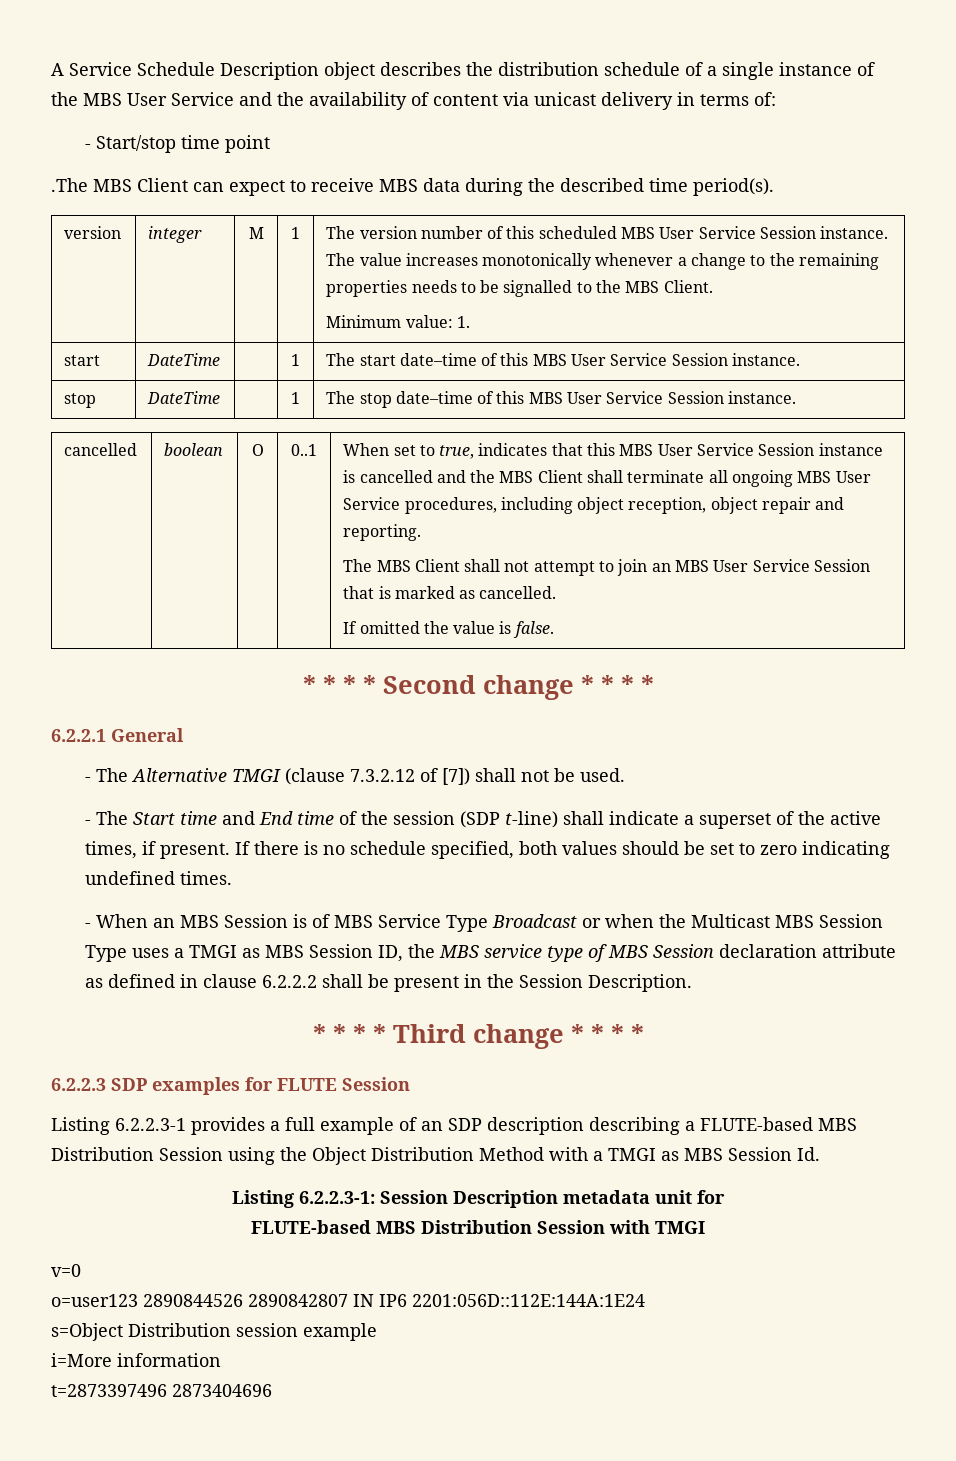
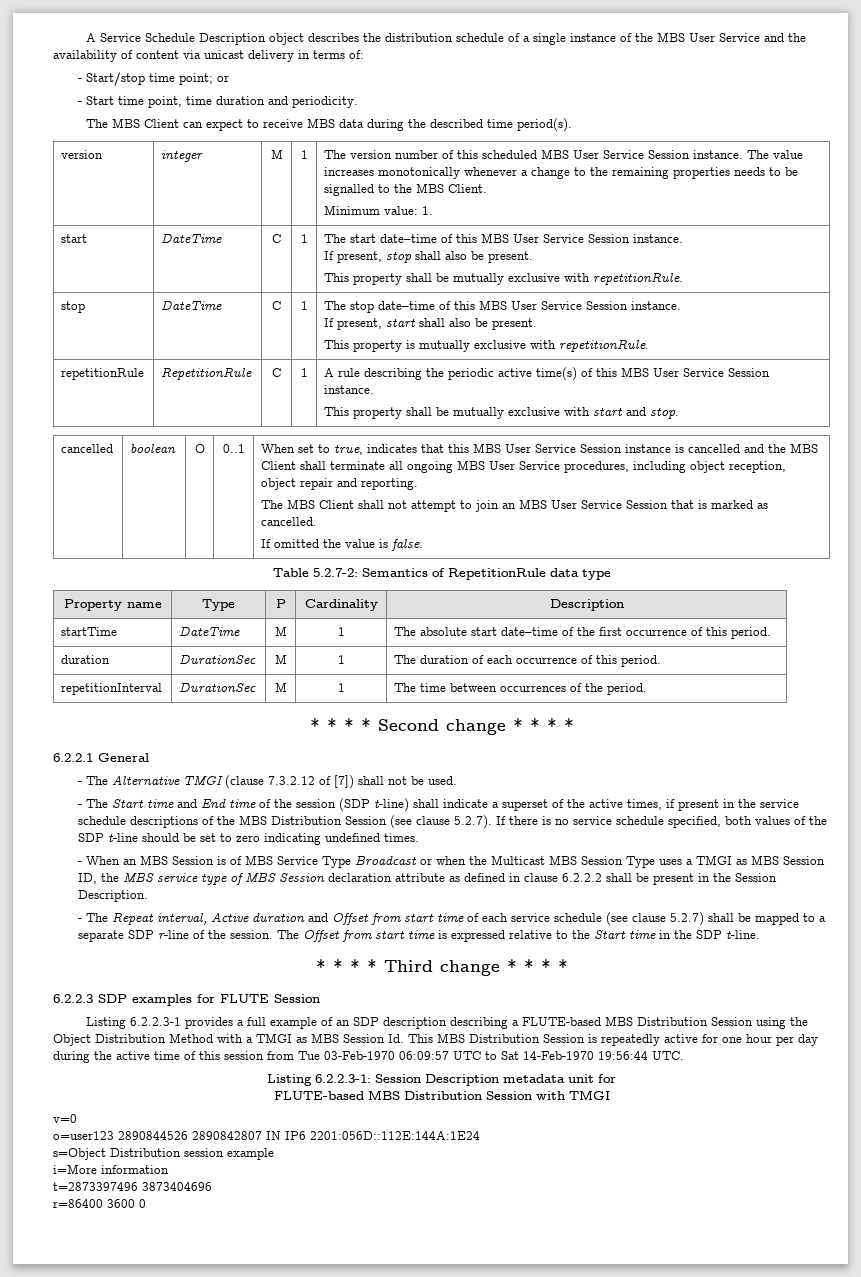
[224,135,270,153] [51,178,88,192] point // .The -> [179,73,230,85] [78,96,359,108] [85,119,108,128] point; or // - Start time point, time duration and periodicity. // The
(221, 359) none -> [272,234,281,243] C
(801, 359) none -> [324,251,534,263] [324,272,684,285] // If present, stop shall also be present. // This property shall be mutually exclusive with repetitionRule.
(221, 397) none -> [272,301,281,310] C
(797, 397) none -> [324,318,538,330] [324,339,650,352] [61,368,145,380] [161,367,253,380] [272,368,281,377] [300,368,308,377] [324,367,771,381] [324,385,375,394] [324,407,680,419] // If present, start shall also be present. // This property is mutually exclusive with repetitionRule. // repetitionRule | RepetitionRule | C | 1 | A rule describing the periodic active time(s) of this MBS User Service Session instance. // This property shall be mutually exclusive with start and stop.
(554, 629) none -> [272,568,611,580] [63,599,162,611] [202,599,235,611] [275,599,286,608] [304,599,378,611] [549,599,624,611] [61,627,118,636] [179,626,241,636] [274,626,287,636] [337,627,345,636] [394,627,772,639] [61,655,111,664] [179,654,257,664] [274,654,287,664] [337,655,345,664] [394,655,662,667] [61,683,163,695] [179,682,257,692] [274,682,287,692] [337,683,345,692] [394,683,648,695] // Table 5.2.7-2: Semantics of RepetitionRule data type // Property name | Type | P | Cardinality | Description // startTime | DateTime | M | 1 | The absolute start date–time of the first occurrence of this period. // duration | DurationSec | M | 1 | The duration of each occurrence of this period. // repetitionInterval | DurationSec | M | 1 | The time between occurrences of the period.
[159,843,230,859] present. -> [678,799,800,811] [78,815,493,829] present in the service schedule descriptions of the MBS Distribution Session (see clause 5.2.7).
(345, 850) none -> [573,816,613,825] service
(617, 848) none -> [794,816,828,825] [78,833,139,842] of the SDP t-line
(692, 983) none -> [78,912,827,926] [78,930,761,942] // - The Repeat interval, Active duration and Offset from start time of each service schedule (see clause 5.2.7) shall be mapped to a separate SDP r-line of the session. The Offset from start time is expressed relative to the Start time in the SDP t-line.
(820, 1154) none -> [408,1033,818,1046] [53,1051,684,1063] This MBS Distribution Session is repeatedly active for one hour per day during the active time of this session from Tue 03-Feb-1970 06:09:57 UTC to Sat 14-Feb-1970 19:56:44 UTC.
[172,1384,272,1397] 2873404696 -> [142,1182,212,1191] [53,1199,146,1208] 3873404696 // r=86400 3600 0

